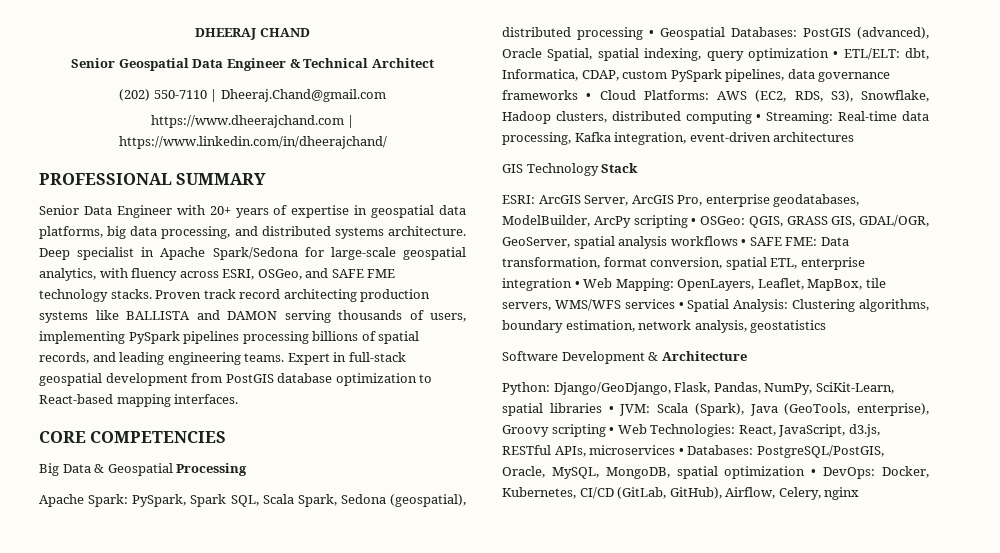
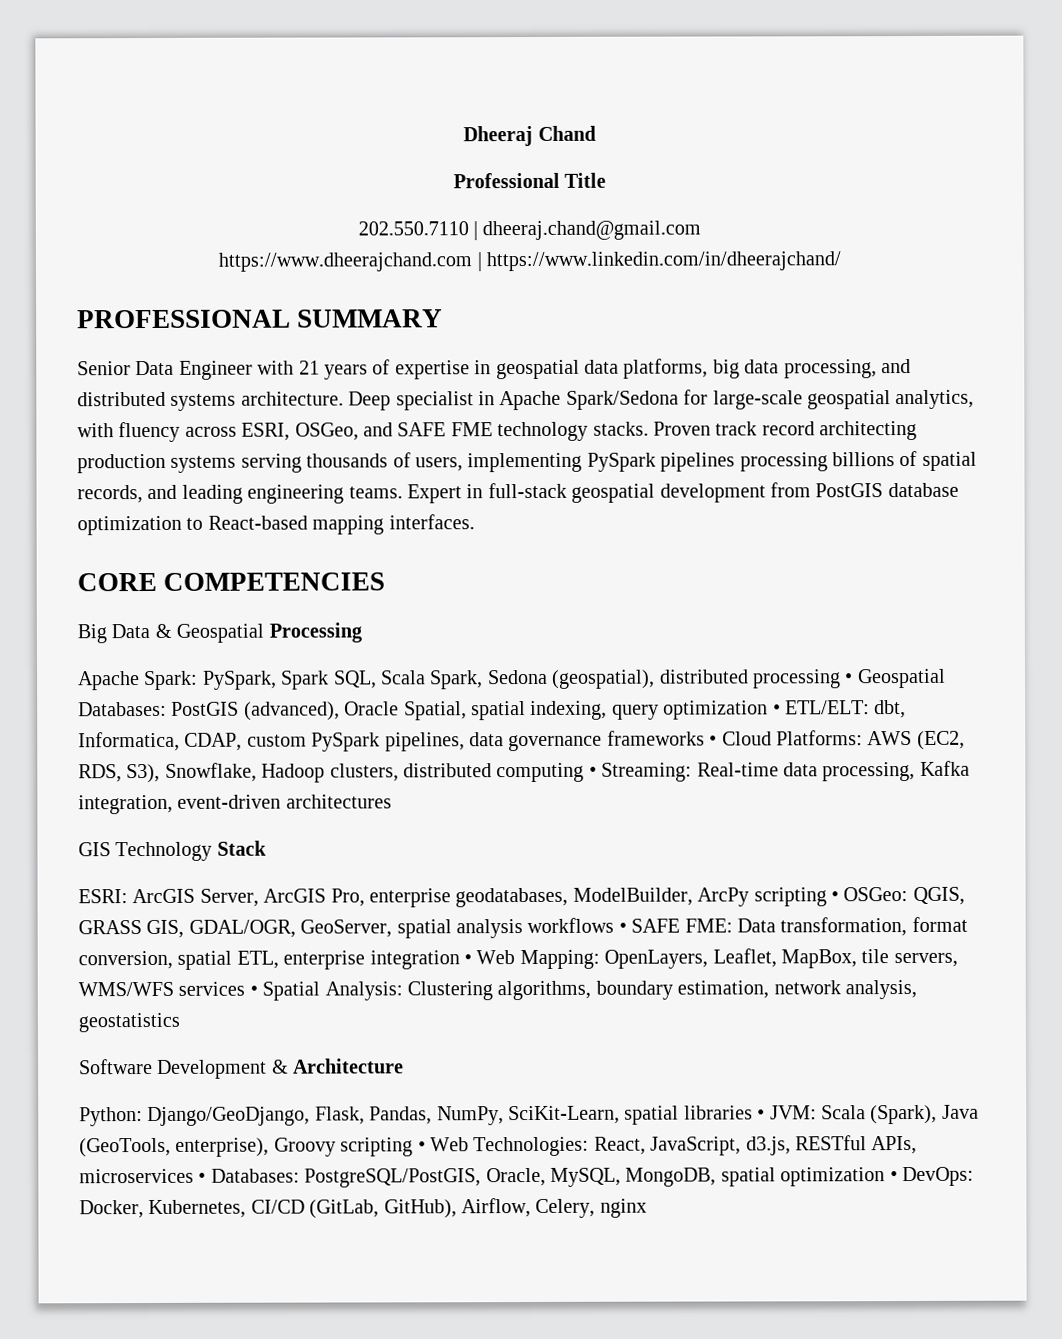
[195,28,310,40] [71,58,434,71] [119,89,386,102] DHEERAJ CHAND // Senior Geospatial Data Engineer & Technical Architect // (202) 550-7110 | Dheeraj.Chand@gmail.com -> [463,125,596,147] [452,172,607,189] [357,220,702,241] Dheeraj Chand // Professional Title // 202.550.7110 | dheeraj.chand@gmail.com
[209,206,231,215] 20+ -> [298,360,320,375] 21
[95,310,277,320] like BALLISTA and DAMON -> (237, 464) none

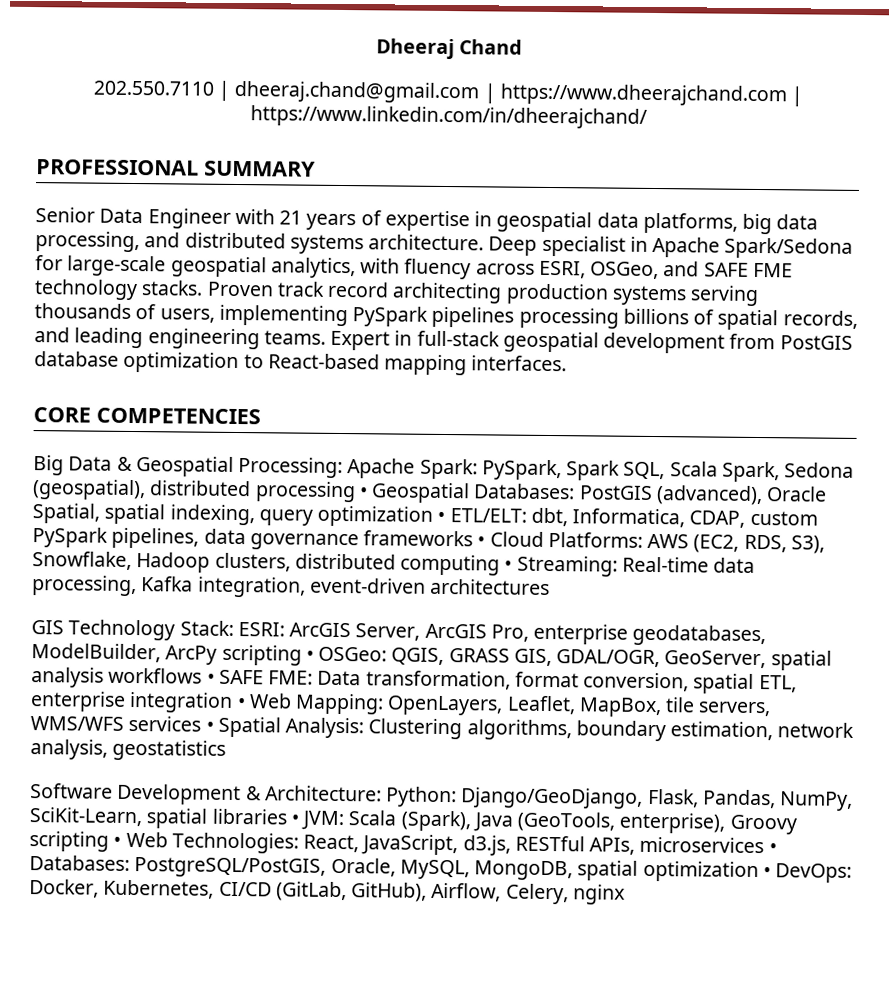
[452,172,607,189] // Professional Title -> (523, 47) none
(702, 230) // -> [483,83,496,104] |
[268,622,362,643] Processing // -> [238,457,344,479] Processing:
[216,840,267,856] Stack // -> [179,620,234,636] Stack:
[293,1058,405,1074] Architecture // -> [264,785,382,802] Architecture:

